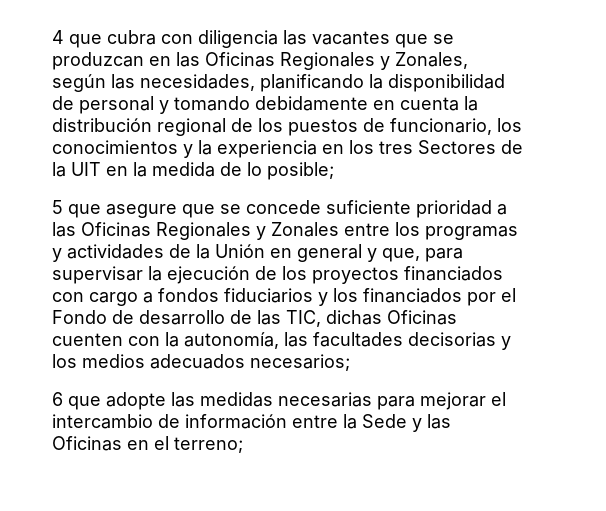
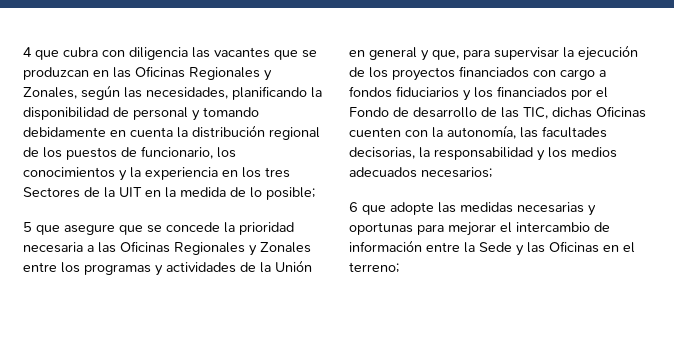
[326,200,492,218] suficiente prioridad -> [224,222,294,235] [23,242,83,253] la prioridad necesaria
[408,332,496,347] decisorias -> [349,147,533,160] decisorias, la responsabilidad
(372, 399) none -> [588,205,596,216] [349,222,413,235] y oportunas

